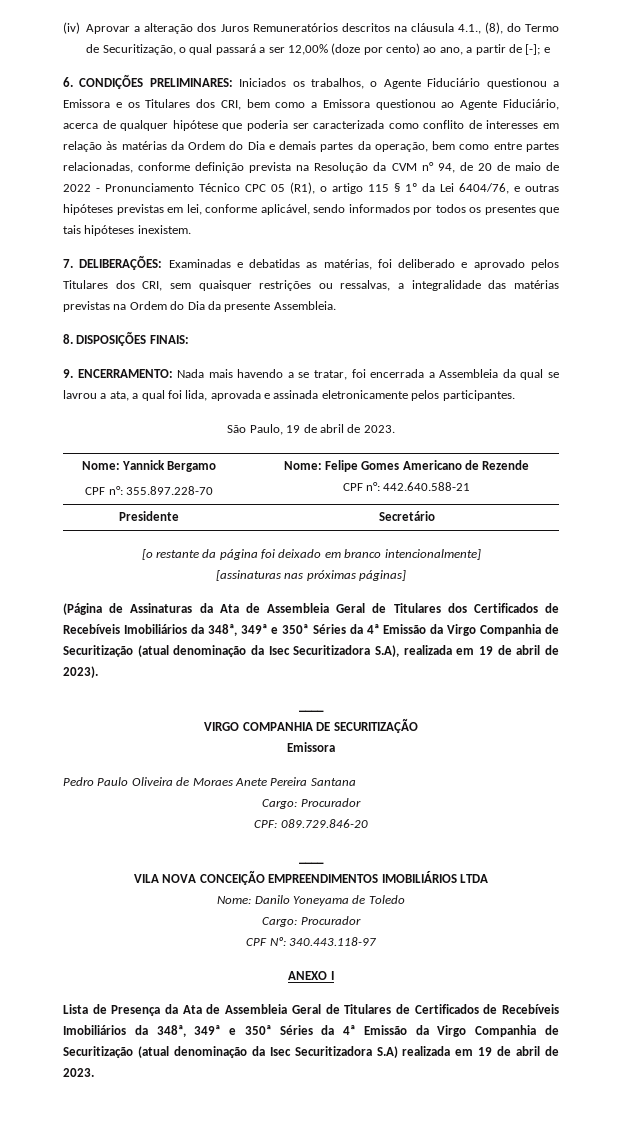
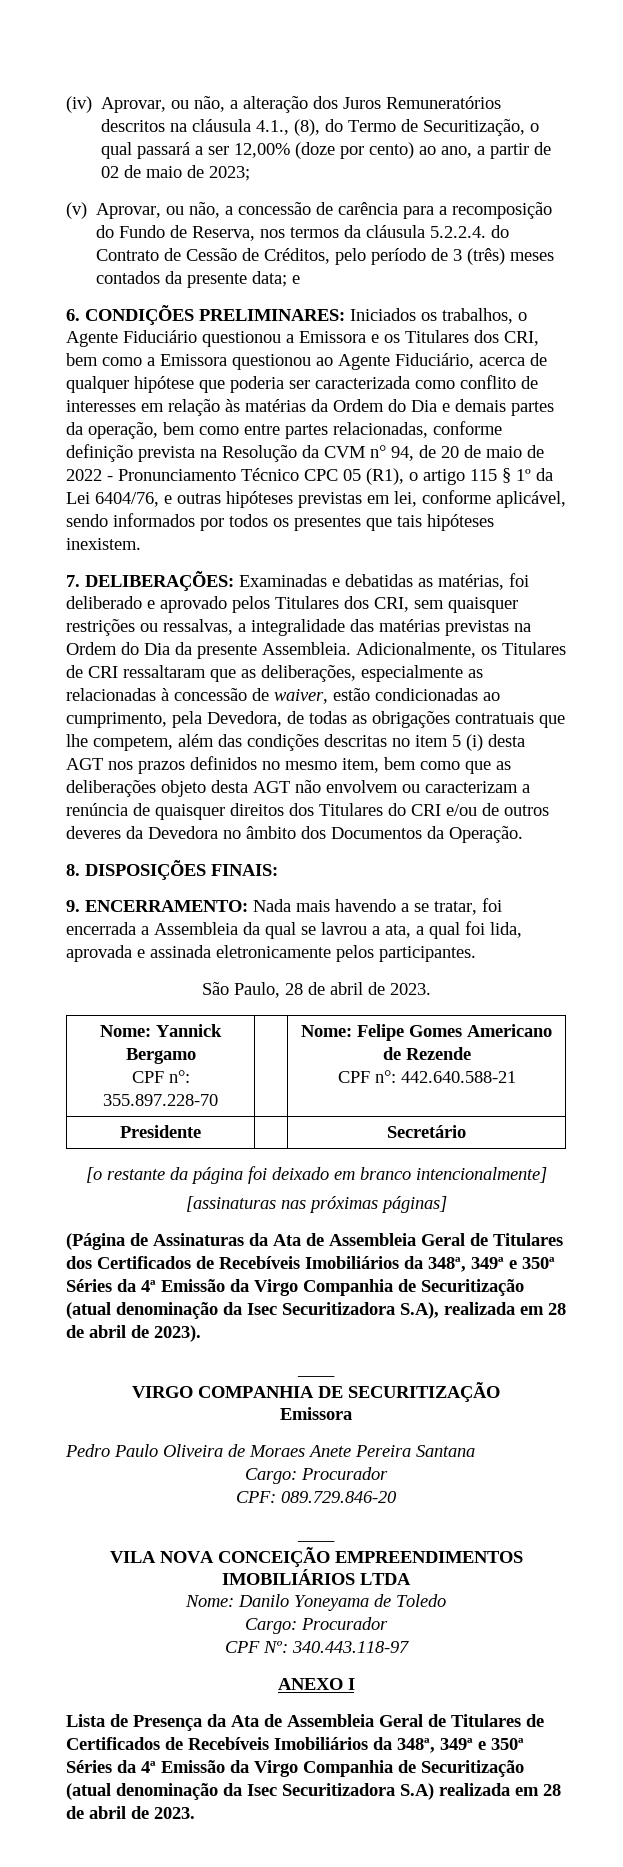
[86,24,131,34] Aprovar -> [101,96,226,113] Aprovar, ou não,
[525,44,541,55] [-]; -> [101,165,251,181] [66,202,553,219] [96,225,510,241] [96,248,555,265] [96,271,288,288] 02 de maio de 2023; // (v) Aprovar, ou não, a concessão de carência para a recomposição do Fundo de Reserva, nos termos da cláusula 5.2.2.4. do Contrato de Cessão de Créditos, pelo período de 3 (três) meses contados da presente data;
(336, 305) none -> [356,642,566,658] [66,665,483,682] [66,688,500,704] [66,711,565,728] [66,734,525,751] [66,756,511,774] [66,780,530,797] [66,803,549,820] [66,826,523,843] Adicionalmente, os Titulares de CRI ressaltaram que as deliberações, especialmente as relacionadas à concessão de waiver, estão condicionadas ao cumprimento, pela Devedora, de todas as obrigações contratuais que lhe competem, além das condições descritas no item 5 (i) desta AGT nos prazos definidos no mesmo item, bem como que as deliberações objeto desta AGT não envolvem ou caracterizam a renúncia de quaisquer direitos dos Titulares do CRI e/ou de outros deveres da Devedora no âmbito dos Documentos da Operação.
[286,425,301,433] 19 -> [284,983,303,995] 28
[479,646,494,655] 19 -> [548,1303,566,1315] 28
[478,1047,493,1056] 19 -> [543,1784,561,1796] 28

